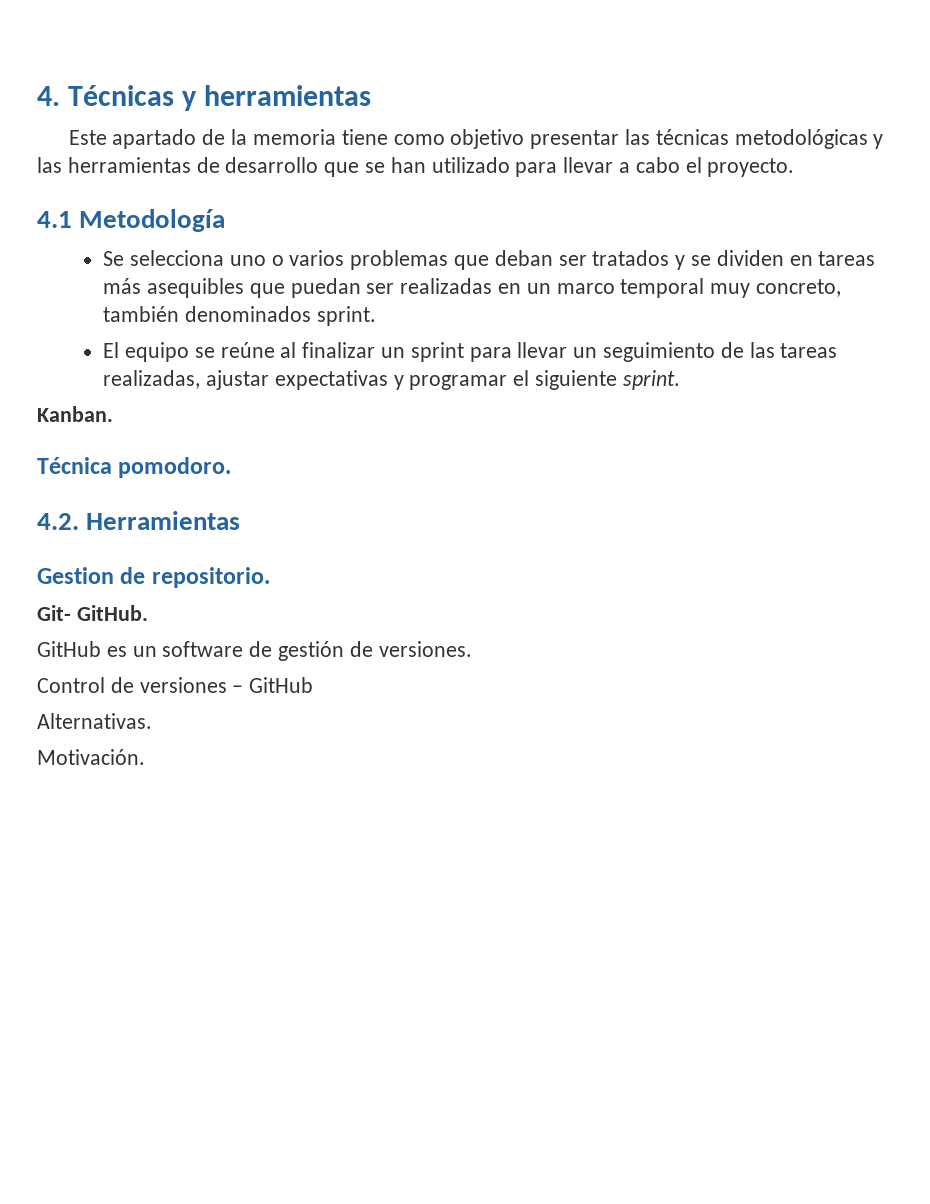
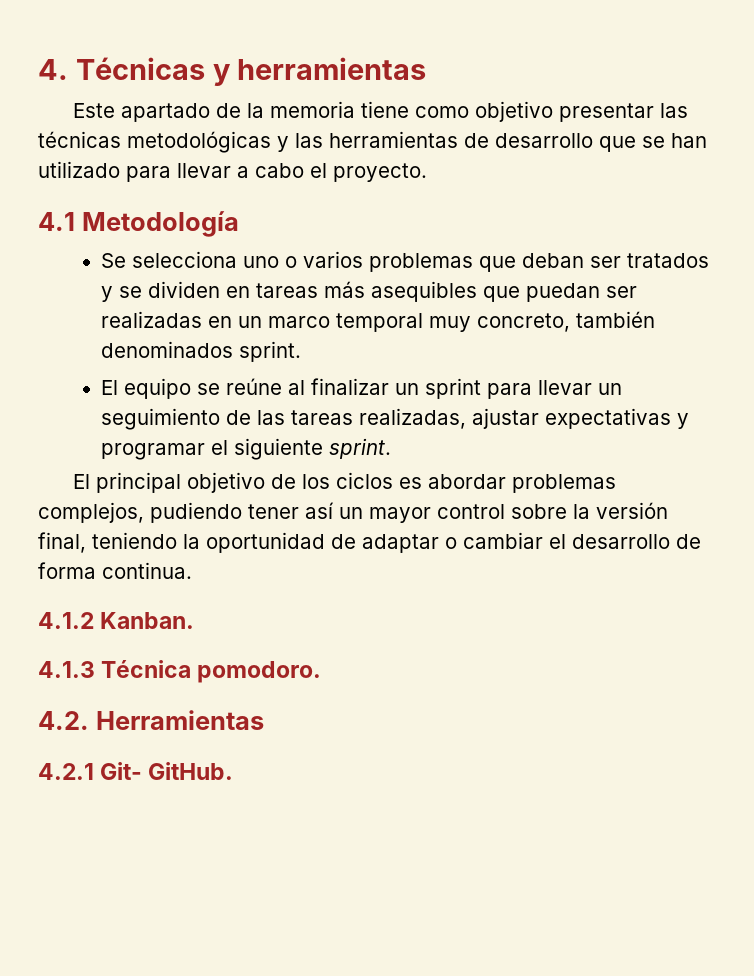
(680, 380) none -> [73,472,617,493] [38,502,668,523] [38,532,701,553] [38,562,192,579] [38,612,94,629] El principal objetivo de los ciclos es abordar problemas complejos, pudiendo tener así un mayor control sobre la versión final, teniendo la oportunidad de adaptar o cambiar el desarrollo de forma continua. // 4.1.2
(113, 414) none -> [38,661,95,678] 4.1.3
[37,567,270,588] Gestion de repositorio. // -> [38,763,94,780] 4.2.1
[37,641,472,661] [37,677,314,693] [37,713,152,729] [37,749,145,765] // GitHub es un software de gestión de versiones. // Control de versiones – GitHub // Alternativas. // Motivación. -> (234, 771) none

